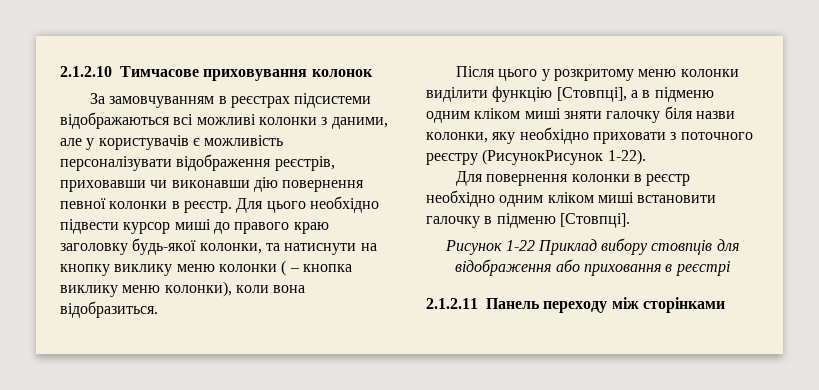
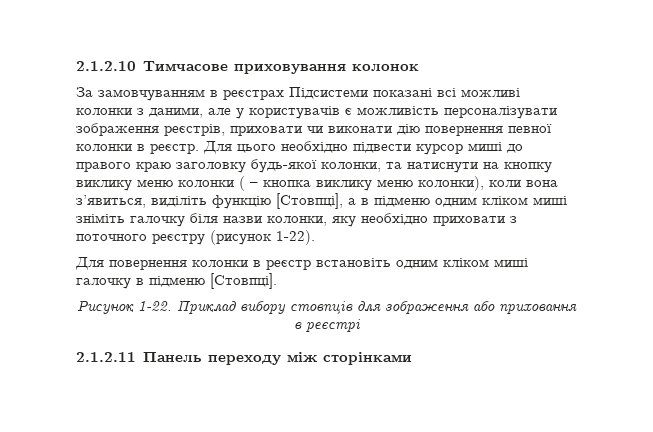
[294,93,372,108] [60,112,170,129] підсистеми відображаються -> [289,87,432,99] Підсистеми показані
[176,154,335,171] [60,180,250,192] відображення реєстрів, приховавши чи виконавши -> [76,123,392,136] зображення реєстрів, приховати чи виконати
[60,301,158,318] [456,66,739,81] [426,87,488,102] відобразиться. // Після цього у розкритому меню колонки виділити -> [76,195,207,208] з’явиться, виділіть
[563,111,602,119] зняти -> [76,214,125,223] зніміть
[482,149,604,165] (РисунокРисунок -> [210,230,272,245] (рисунок
[426,190,717,207] необхідно одним кліком миші встановити -> [316,258,528,269] встановіть одним кліком миші
[505,240,535,251] 1-22 -> [138,301,172,311] 1-22.
[455,259,552,276] відображення -> [385,300,469,315] зображення

